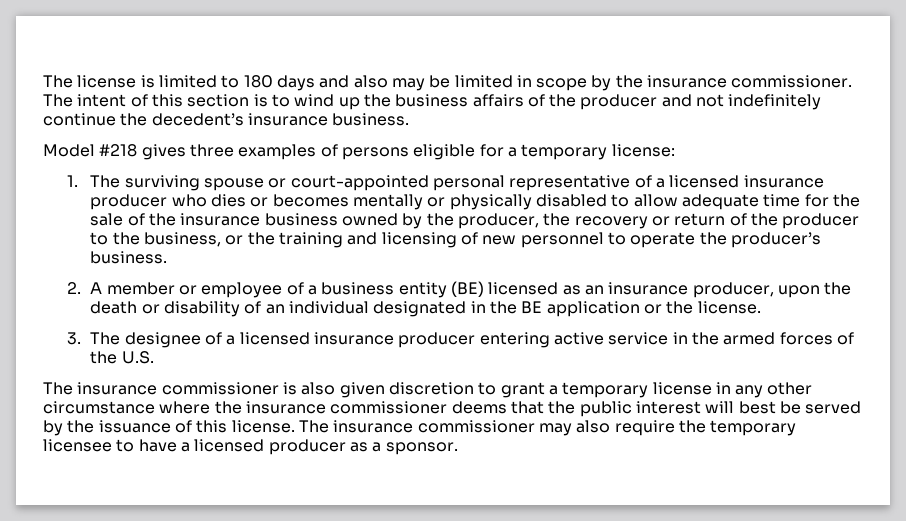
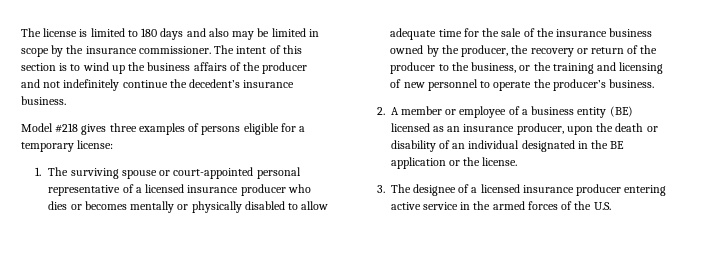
[43,382,813,398] [43,401,862,417] [43,420,797,436] [43,439,458,455] // The insurance commissioner is also given discretion to grant a temporary license in any other circumstance where the insurance commissioner deems that the public interest will best be served by the issuance of this license. The insurance commissioner may also require the temporary licensee to have a licensed producer as a sponsor. -> (611, 206) none

